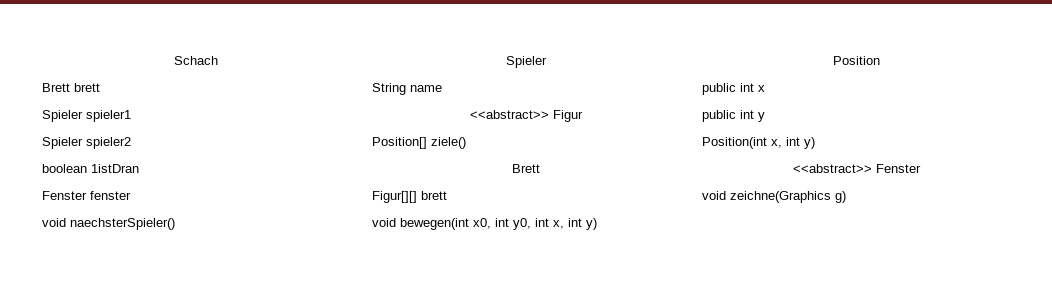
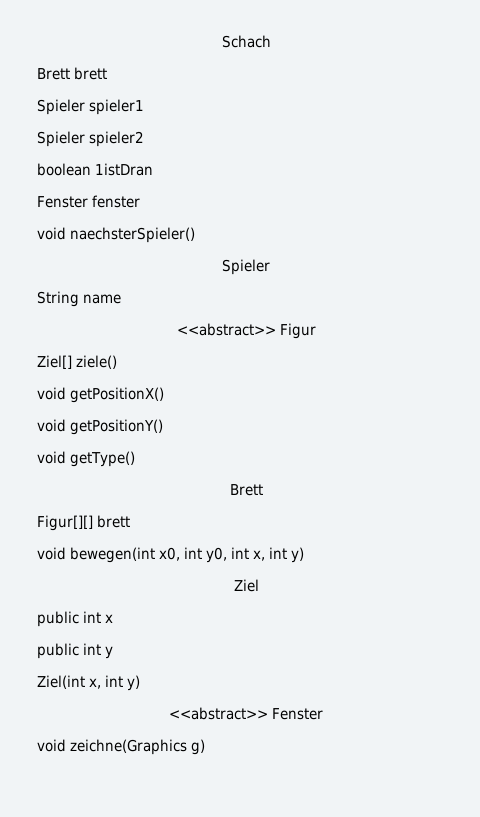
[372,137,427,149] Position[] -> [37,355,72,369] Ziel[]
(466, 143) none -> [37,387,164,403] [37,419,163,435] [37,451,135,467] // void getPositionX() // void getPositionY() // void getType()
[832,56,880,65] Position -> [233,579,259,592] Ziel
[702,137,767,149] Position(int -> [37,675,85,689] Ziel(int

